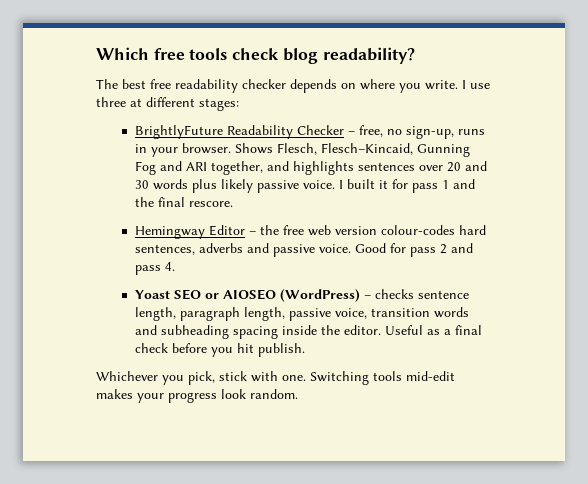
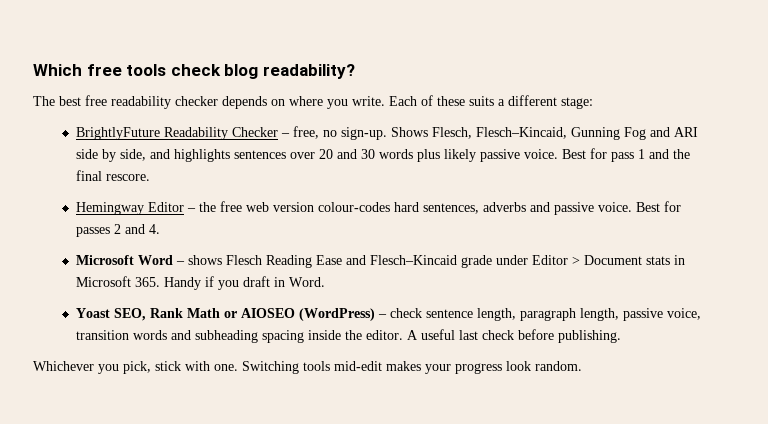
[462,80,490,89] [96,97,239,111] I use three at different stages: -> [389,95,593,109] Each of these suits a different stage:
[405,126,485,139] [134,143,231,157] sign-up, runs in your browser. -> [340,127,387,140] sign-up.
[210,161,263,175] together, -> [75,149,146,162] side by side,
[338,179,388,189] I built it -> [561,149,586,159] Best
[354,243,436,257] Good for pass -> [635,201,681,212] [75,227,110,237] Best for passes
[134,265,161,275] pass -> (145, 229) none
[134,289,201,300] Yoast SEO -> [75,255,685,268] [75,276,325,290] [75,308,220,321] Microsoft Word – shows Flesch Reading Ease and Flesch–Kincaid grade under Editor > Document stats in Microsoft 365. Handy if you draft in Word. // Yoast SEO, Rank Math
[374,289,414,299] checks -> [389,308,422,318] check
[384,325,482,335] [134,343,305,357] Useful as a final check before you hit publish. -> [406,329,621,343] A useful last check before publishing.

